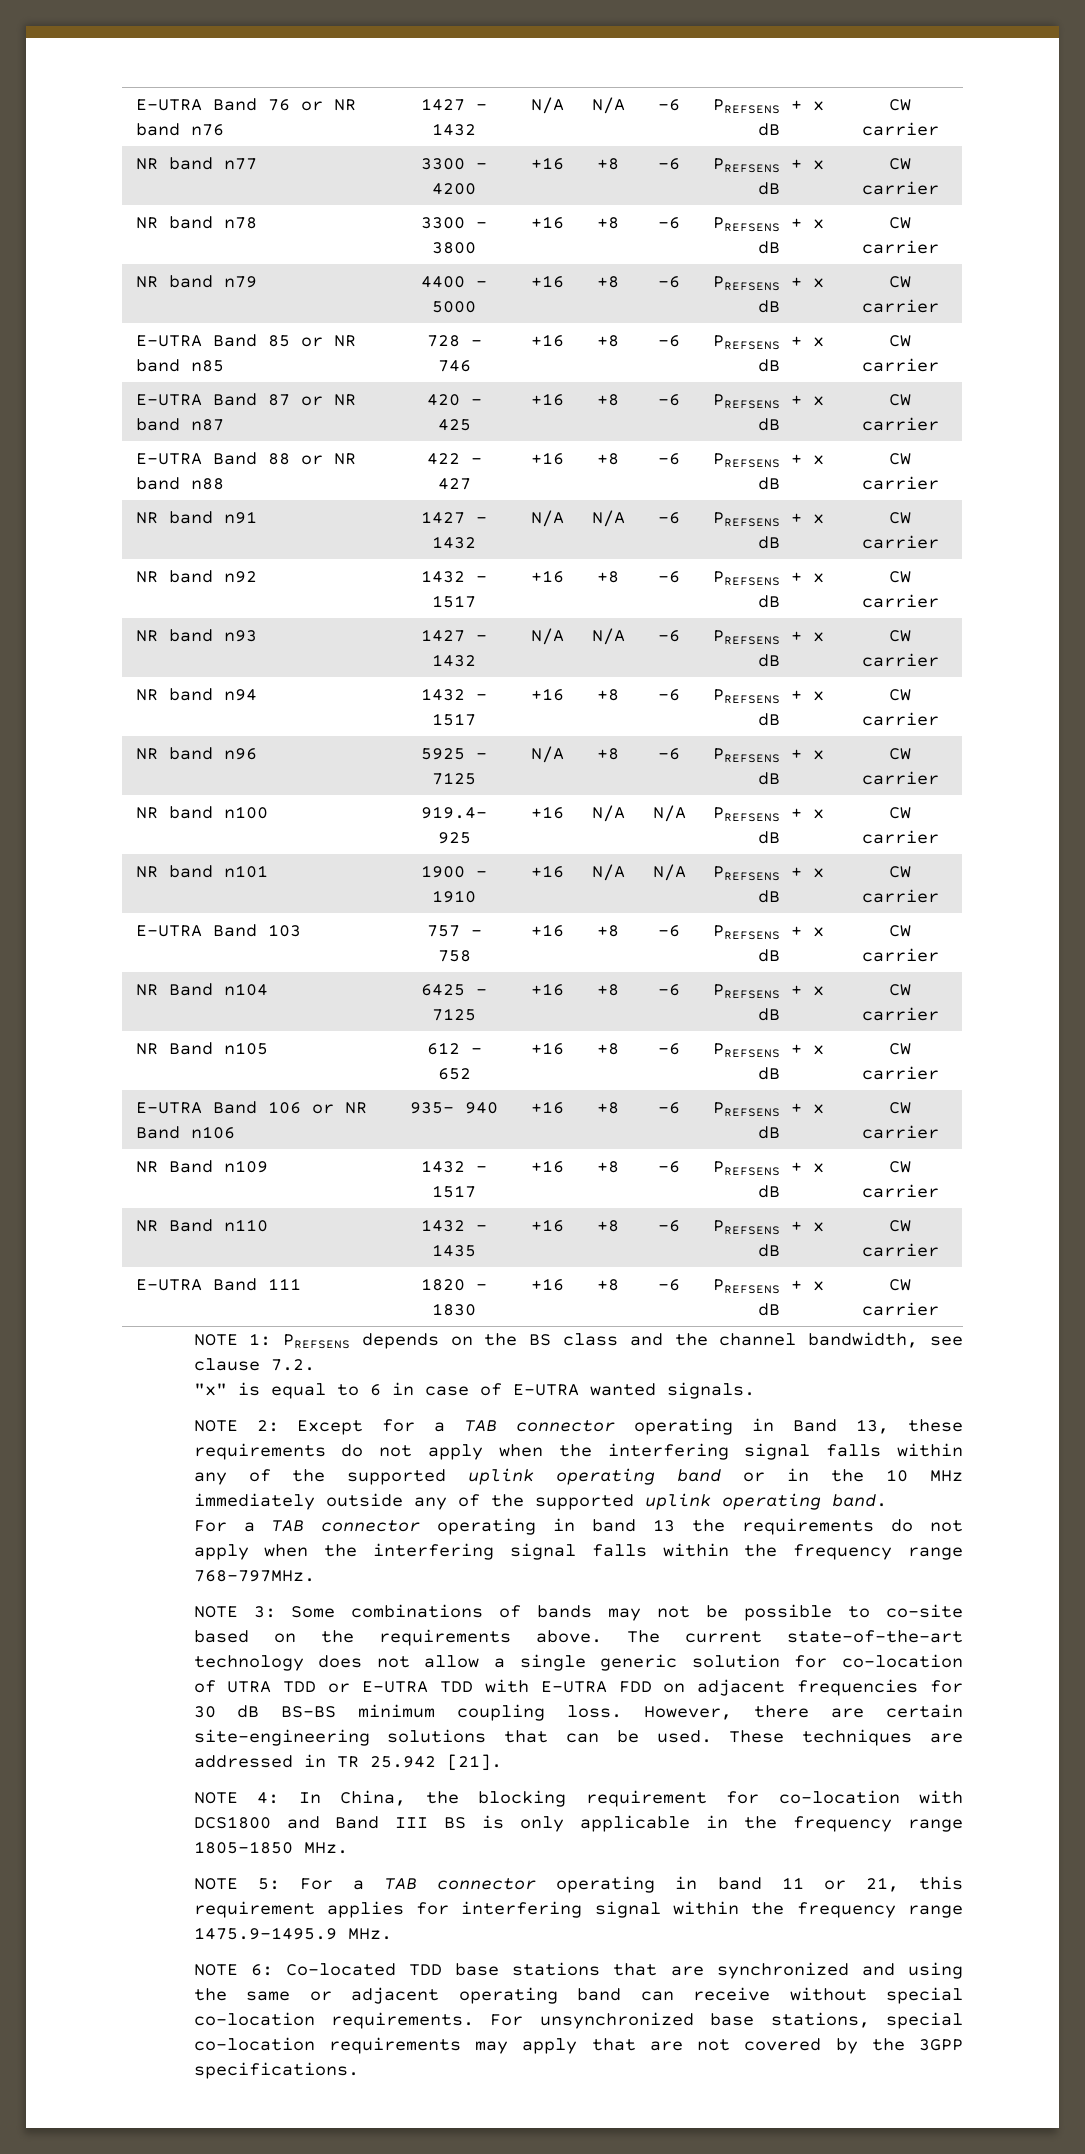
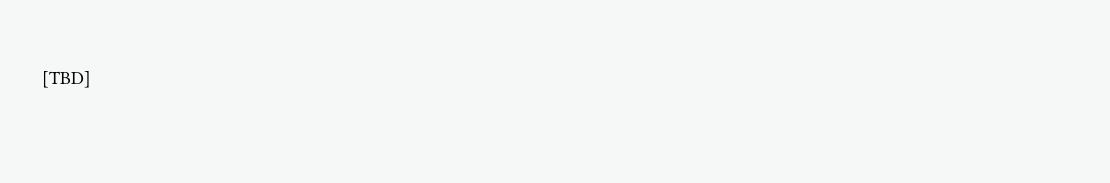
[135,98,356,111] [135,123,224,136] [421,98,487,111] [432,123,476,136] [530,97,564,114] [591,97,625,114] [658,99,680,111] [713,99,824,114] [757,123,780,136] [889,99,911,111] [861,122,939,136] [135,157,257,170] [421,158,487,170] [432,183,476,195] [530,157,564,170] [597,158,619,170] [658,158,680,170] [713,158,824,173] [757,182,780,195] [889,158,911,170] [861,181,939,195] [135,216,257,229] [421,217,487,229] [432,242,476,254] [530,216,564,229] [597,217,619,229] [658,217,680,229] [713,217,824,232] [757,241,780,254] [889,217,911,229] [861,240,939,254] [135,275,257,288] [421,276,487,288] [432,301,476,313] [530,275,564,288] [597,276,619,288] [658,276,680,288] [713,276,824,291] [757,300,780,313] [889,276,911,288] [861,299,939,313] [135,334,356,347] [135,359,224,372] [426,335,482,347] [437,360,471,372] [530,334,564,347] [597,335,619,347] [658,335,680,347] [713,335,824,350] [757,359,780,372] [889,335,911,347] [861,358,939,372] [135,393,356,406] [135,418,224,431] [426,394,482,406] [437,419,471,431] [530,393,564,406] [597,394,619,406] [658,394,680,406] [713,394,824,409] [757,418,780,431] [889,394,911,406] [861,417,939,431] [135,452,356,465] [135,477,224,490] [426,453,482,465] [437,478,471,490] [530,452,564,465] [597,453,619,465] [658,453,680,465] [713,453,824,468] [757,477,780,490] [889,453,911,465] [861,476,939,490] [135,511,257,524] [421,511,487,524] [432,536,476,549] [530,510,564,527] [591,510,625,527] [658,512,680,524] [713,512,824,527] [757,536,780,549] [889,512,911,524] [861,535,939,549] [135,570,257,583] [421,570,487,583] [432,595,476,608] [530,570,564,583] [597,571,619,583] [658,571,680,583] [713,571,824,586] [757,595,780,608] [889,571,911,583] [861,594,939,608] [135,629,257,642] [421,629,487,642] [432,654,476,667] [530,628,564,645] [591,628,625,645] [658,630,680,642] [713,630,824,645] [757,654,780,667] [889,630,911,642] [861,653,939,667] [135,688,257,701] [421,688,487,701] [432,713,476,726] [530,688,564,701] [597,689,619,701] [658,689,680,701] [713,689,824,704] [757,713,780,726] [889,689,911,701] [861,712,939,726] [135,747,257,760] [421,748,487,760] [432,772,476,785] [530,746,564,763] [597,748,619,760] [658,748,680,760] [713,748,824,763] [757,772,780,785] [889,748,911,760] [861,771,939,785] [135,806,268,819] [421,806,487,819] [437,832,471,844] [530,806,564,819] [591,805,625,822] [652,805,686,822] [713,807,824,822] [757,831,780,844] [889,807,911,819] [861,830,939,844] [135,865,268,878] [421,865,487,878] [432,890,476,903] [530,865,564,878] [591,864,625,881] [652,864,686,881] [713,866,824,881] [757,890,780,903] [889,866,911,878] [861,889,939,903] [135,924,301,937] [426,925,482,937] [437,950,471,962] [530,924,564,937] [597,925,619,937] [658,925,680,937] [713,925,824,940] [757,949,780,962] [889,925,911,937] [861,948,939,962] [135,983,268,996] [421,984,487,996] [432,1008,476,1021] [530,983,564,996] [597,984,619,996] [658,984,680,996] [713,984,824,999] [757,1008,780,1021] [889,984,911,996] [861,1007,939,1021] [135,1042,268,1055] [426,1042,482,1055] [437,1068,471,1080] [530,1042,564,1055] [597,1043,619,1055] [658,1043,680,1055] [713,1043,824,1058] [757,1067,780,1080] [889,1043,911,1055] [861,1066,939,1080] [135,1101,367,1114] [135,1126,235,1139] [410,1102,498,1114] [530,1101,564,1114] [597,1102,619,1114] [658,1102,680,1114] [713,1102,824,1117] [757,1126,780,1139] [889,1102,911,1114] [861,1125,939,1139] [135,1160,268,1173] [421,1160,487,1173] [432,1185,476,1198] [530,1160,564,1173] [597,1161,619,1173] [658,1161,680,1173] [713,1161,824,1176] [757,1185,780,1198] [889,1161,911,1173] [861,1184,939,1198] [135,1219,268,1232] [421,1219,487,1232] [432,1244,476,1257] [530,1219,564,1232] [597,1220,619,1232] [658,1220,680,1232] [713,1220,824,1235] [757,1244,780,1257] [889,1220,911,1232] [861,1243,939,1257] [135,1278,301,1291] [421,1278,487,1291] [432,1303,476,1316] [530,1278,564,1291] [597,1279,619,1291] [658,1279,680,1291] [713,1279,824,1294] [757,1303,780,1316] [889,1279,911,1291] [861,1302,939,1316] [193,1332,963,1349] [193,1358,315,1371] [193,1382,755,1399] [193,1418,964,1435] [193,1443,963,1460] [193,1468,964,1485] [193,1493,887,1510] [193,1518,964,1535] [193,1543,963,1560] [193,1570,315,1582] [193,1604,964,1621] [193,1629,963,1646] [193,1654,964,1671] [193,1679,963,1696] [193,1704,964,1721] [193,1729,963,1746] [193,1754,502,1771] [193,1790,964,1807] [193,1815,964,1832] [193,1841,348,1854] [193,1876,963,1893] [193,1901,963,1918] [193,1927,392,1940] [193,1962,964,1979] [193,1987,964,2004] [193,2012,964,2029] [193,2037,963,2054] [193,2062,359,2079] E-UTRA Band 76 or NR band n76 | 1427 - 1432 | N/A | N/A | -6 | PREFSENS + x dB | CW carrier // NR band n77 | 3300 - 4200 | +16 | +8 | -6 | PREFSENS + x dB | CW carrier // NR band n78 | 3300 - 3800 | +16 | +8 | -6 | PREFSENS + x dB | CW carrier // NR band n79 | 4400 - 5000 | +16 | +8 | -6 | PREFSENS + x dB | CW carrier // E-UTRA Band 85 or NR band n85 | 728 - 746 | +16 | +8 | -6 | PREFSENS + x dB | CW carrier // E-UTRA Band 87 or NR band n87 | 420 - 425 | +16 | +8 | -6 | PREFSENS + x dB | CW carrier // E-UTRA Band 88 or NR band n88 | 422 - 427 | +16 | +8 | -6 | PREFSENS + x dB | CW carrier // NR band n91 | 1427 - 1432 | N/A | N/A | -6 | PREFSENS + x dB | CW carrier // NR band n92 | 1432 - 1517 | +16 | +8 | -6 | PREFSENS + x dB | CW carrier // NR band n93 | 1427 - 1432 | N/A | N/A | -6 | PREFSENS + x dB | CW carrier // NR band n94 | 1432 - 1517 | +16 | +8 | -6 | PREFSENS + x dB | CW carrier // NR band n96 | 5925 - 7125 | N/A | +8 | -6 | PREFSENS + x dB | CW carrier // NR band n100 | 919.4- 925 | +16 | N/A | N/A | PREFSENS + x dB | CW carrier // NR band n101 | 1900 - 1910 | +16 | N/A | N/A | PREFSENS + x dB | CW carrier // E-UTRA Band 103 | 757 – 758 | +16 | +8 | -6 | PREFSENS + x dB | CW carrier // NR Band n104 | 6425 – 7125 | +16 | +8 | -6 | PREFSENS + x dB | CW carrier // NR Band n105 | 612 – 652 | +16 | +8 | -6 | PREFSENS + x dB | CW carrier // E-UTRA Band 106 or NR Band n106 | 935– 940 | +16 | +8 | -6 | PREFSENS + x dB | CW carrier // NR Band n109 | 1432 – 1517 | +16 | +8 | -6 | PREFSENS + x dB | CW carrier // NR Band n110 | 1432 – 1435 | +16 | +8 | -6 | PREFSENS + x dB | CW carrier // E-UTRA Band 111 | 1820 - 1830 | +16 | +8 | -6 | PREFSENS + x dB | CW carrier // NOTE 1: PREFSENS depends on the BS class and the channel bandwidth, see clause 7.2. // "x" is equal to 6 in case of E-UTRA wanted signals. // NOTE 2: Except for a TAB connector operating in Band 13, these requirements do not apply when the interfering signal falls within any of the supported uplink operating band or in the 10 MHz immediately outside any of the supported uplink operating band. // For a TAB connector operating in band 13 the requirements do not apply when the interfering signal falls within the frequency range 768-797MHz. // NOTE 3: Some combinations of bands may not be possible to co-site based on the requirements above. The current state-of-the-art technology does not allow a single generic solution for co-location of UTRA TDD or E-UTRA TDD with E-UTRA FDD on adjacent frequencies for 30 dB BS-BS minimum coupling loss. However, there are certain site-engineering solutions that can be used. These techniques are addressed in TR 25.942 [21]. // NOTE 4: In China, the blocking requirement for co-location with DCS1800 and Band III BS is only applicable in the frequency range 1805-1850 MHz. // NOTE 5: For a TAB connector operating in band 11 or 21, this requirement applies for interfering signal within the frequency range 1475.9-1495.9 MHz. // NOTE 6: Co-located TDD base stations that are synchronized and using the same or adjacent operating band can receive without special co-location requirements. For unsynchronized base stations, special co-location requirements may apply that are not covered by the 3GPP specifications. -> [42,71,91,88] [TBD]

